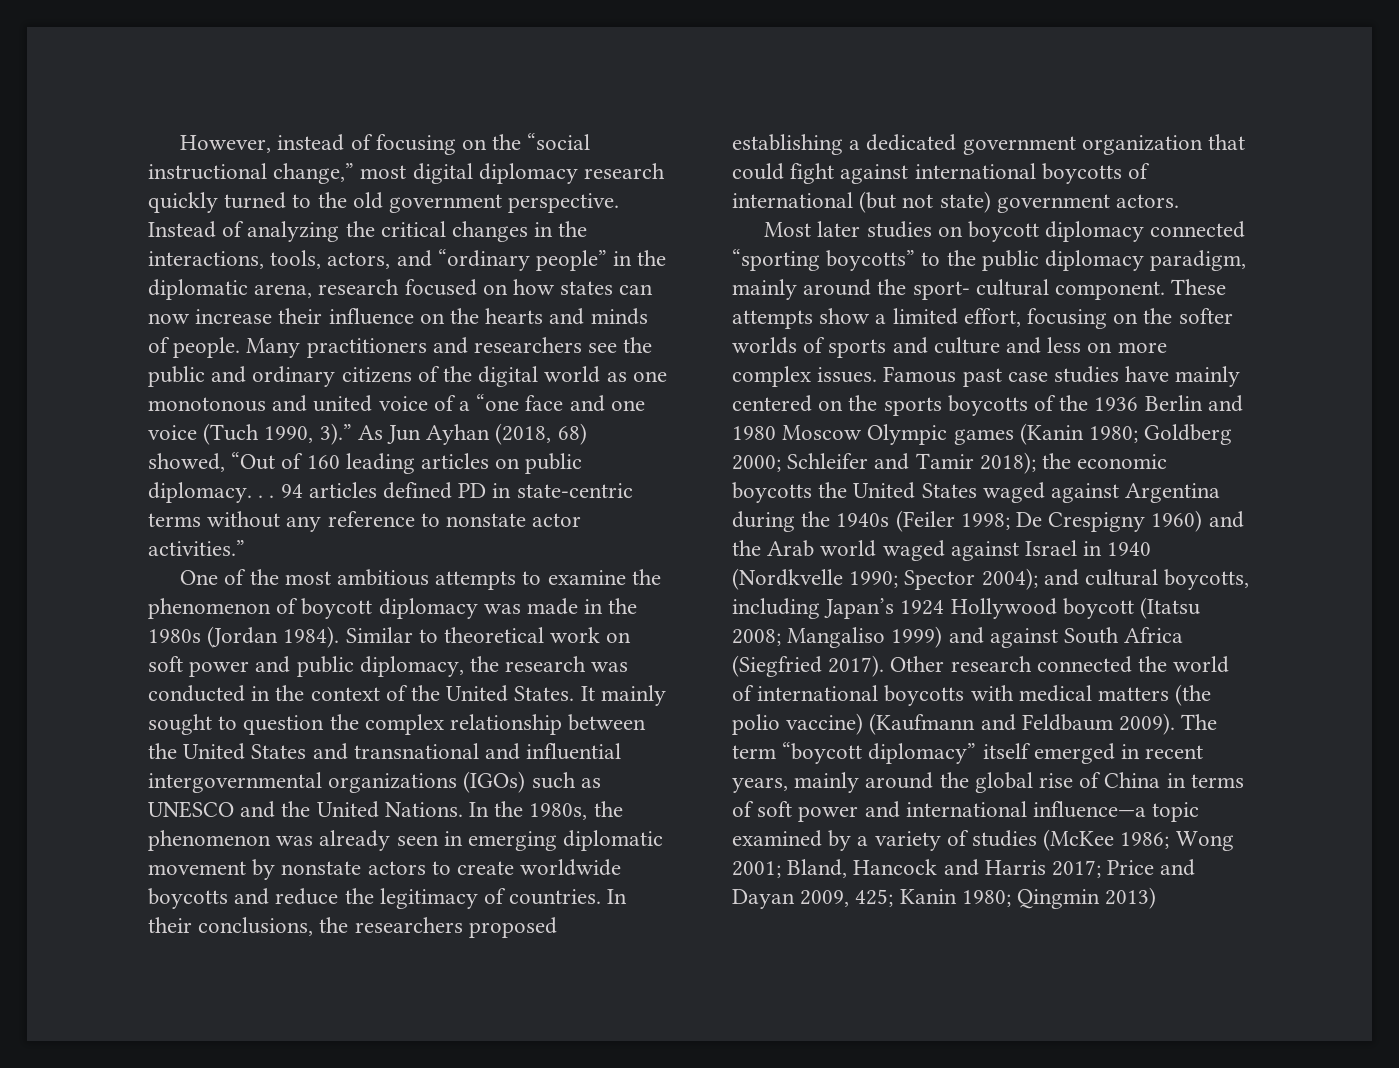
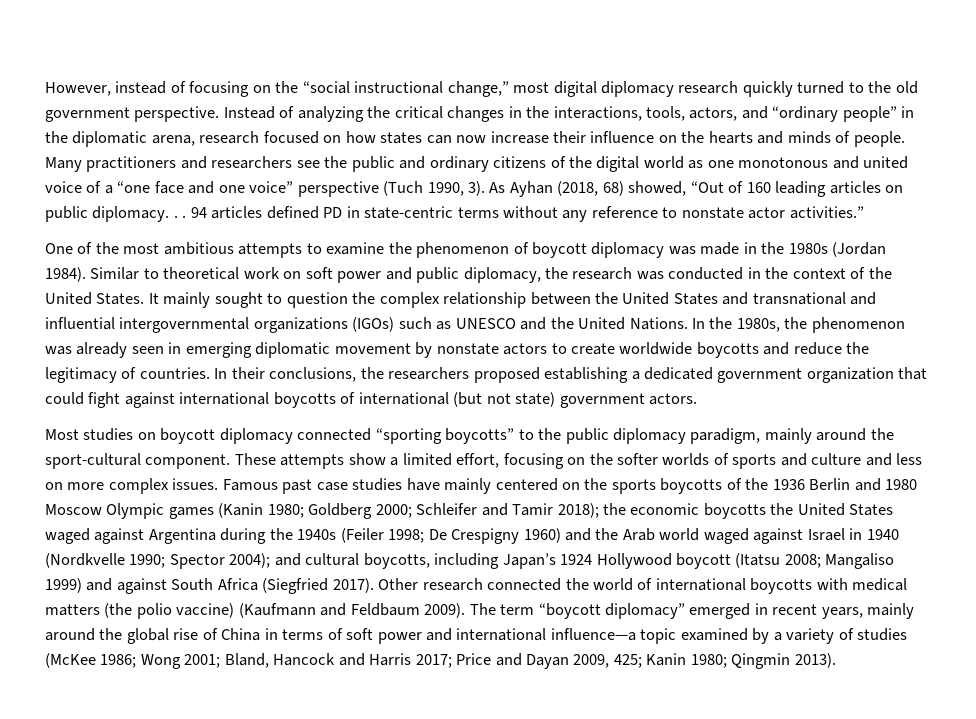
[148,423,422,445] voice (Tuch 1990, 3).” As Jun -> [249,181,506,197] voice” perspective (Tuch 1990, 3). As
[817,221,861,237] later -> (79, 434) none
[912,279,1049,300] sport- cultural -> [45,453,141,469] sport-cultural
[982,743,1031,759] itself -> (686, 611) none
[1105,887,1157,909] 2013) -> [794,653,836,668] 2013).

